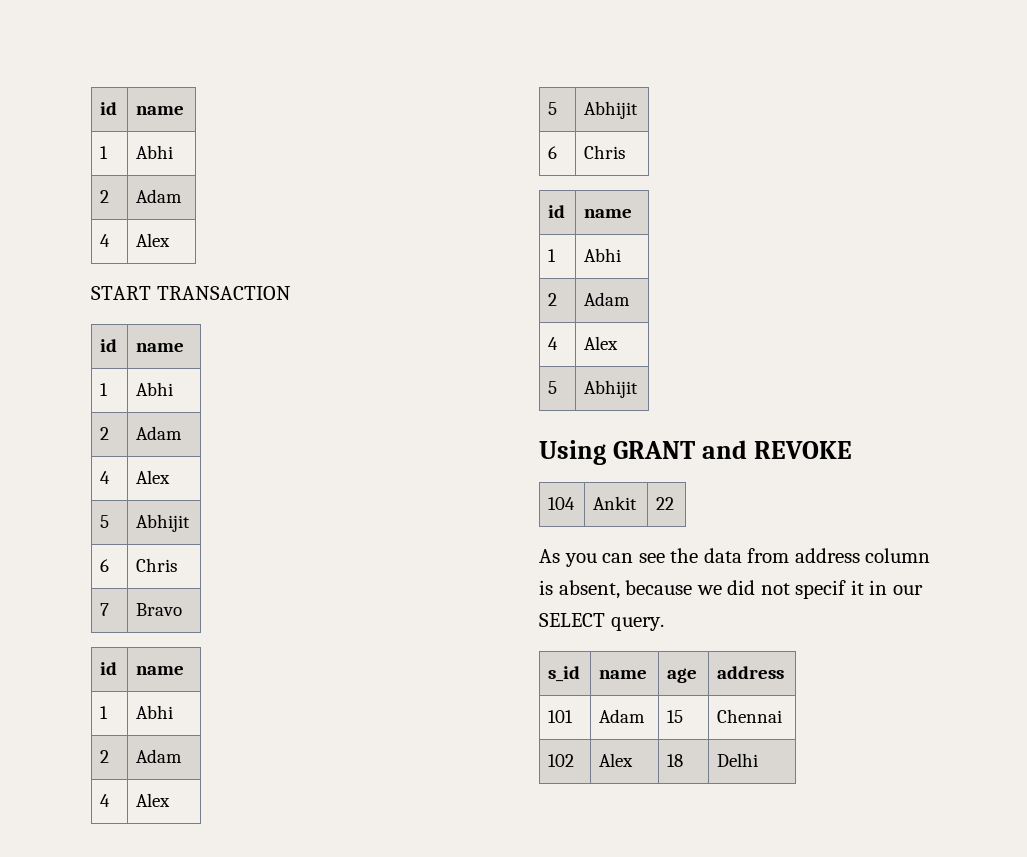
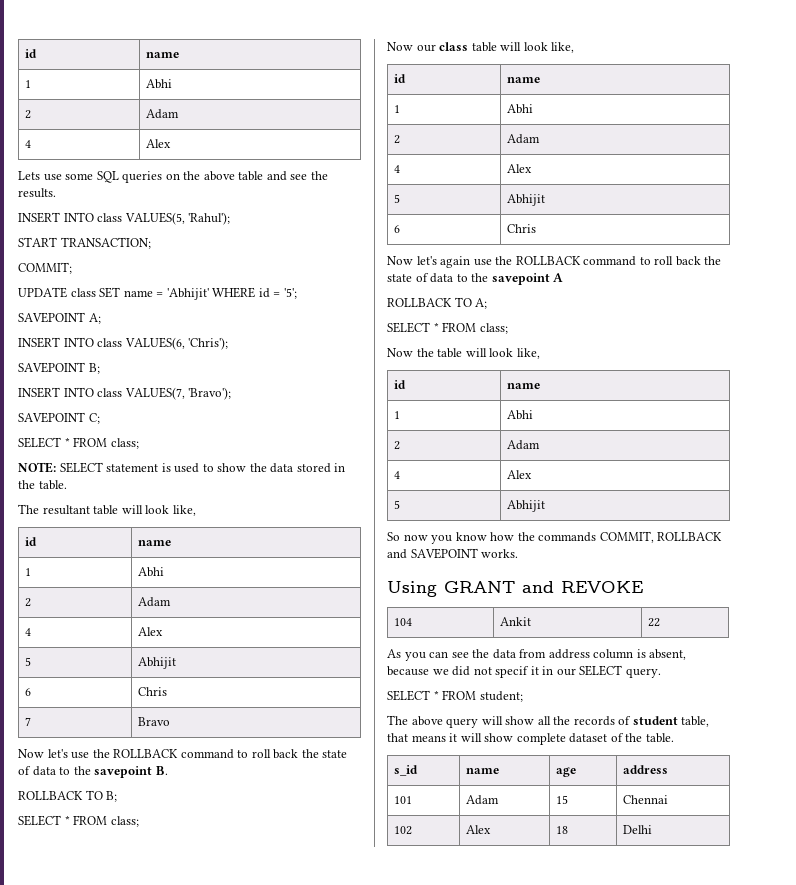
[100,102,118,115] [136,106,185,115] [100,146,109,159] [136,145,174,159] [100,190,110,203] [136,189,183,203] [100,234,111,247] [136,233,171,247] [91,286,291,300] id | name // 1 | Abhi // 2 | Adam // 4 | Alex // START TRANSACTION -> [25,49,38,58] [146,52,180,58] [25,80,32,88] [146,79,173,89] [25,110,32,119] [146,109,180,119] [25,140,32,148] [146,139,172,148] [18,171,328,183] [18,188,56,198] [18,212,231,225] [18,237,151,249] [18,262,72,274] [18,287,297,300] [18,312,101,324] [18,337,229,350] [18,362,100,374] [18,387,232,400] [18,412,100,424] [18,437,139,449] [18,462,346,473] [18,480,67,490] [18,504,196,516] id | name // 1 | Abhi // 2 | Adam // 4 | Alex // Lets use some SQL queries on the above table and see the results. // INSERT INTO class VALUES(5, 'Rahul'); // START TRANSACTION; // COMMIT; // UPDATE class SET name = 'Abhijit' WHERE id = '5'; // SAVEPOINT A; // INSERT INTO class VALUES(6, 'Chris'); // SAVEPOINT B; // INSERT INTO class VALUES(7, 'Bravo'); // SAVEPOINT C; // SELECT * FROM class; // NOTE: SELECT statement is used to show the data stored in the table. // The resultant table will look like,
(183, 609) none -> [18,749,348,759] [18,766,168,778] [18,790,118,802] [18,815,139,827] [387,42,575,53] // Now let's use the ROLLBACK command to roll back the state of data to the savepoint B. // ROLLBACK TO B; // SELECT * FROM class; // Now our class table will look like,
(626, 152) none -> [387,256,722,268] [387,273,564,285] [387,297,488,309] [387,322,508,334] [387,348,540,359] // Now let's again use the ROLLBACK command to roll back the state of data to the savepoint A // ROLLBACK TO A; // SELECT * FROM class; // Now the table will look like,
(639, 389) none -> [387,531,723,544] [387,548,519,559] // So now you know how the commands COMMIT, ROLLBACK and SAVEPOINT works.
(664, 624) none -> [387,690,523,702] [387,715,710,728] [387,733,674,745] // SELECT * FROM student; // The above query will show all the records of student table, that means it will show complete dataset of the table.

